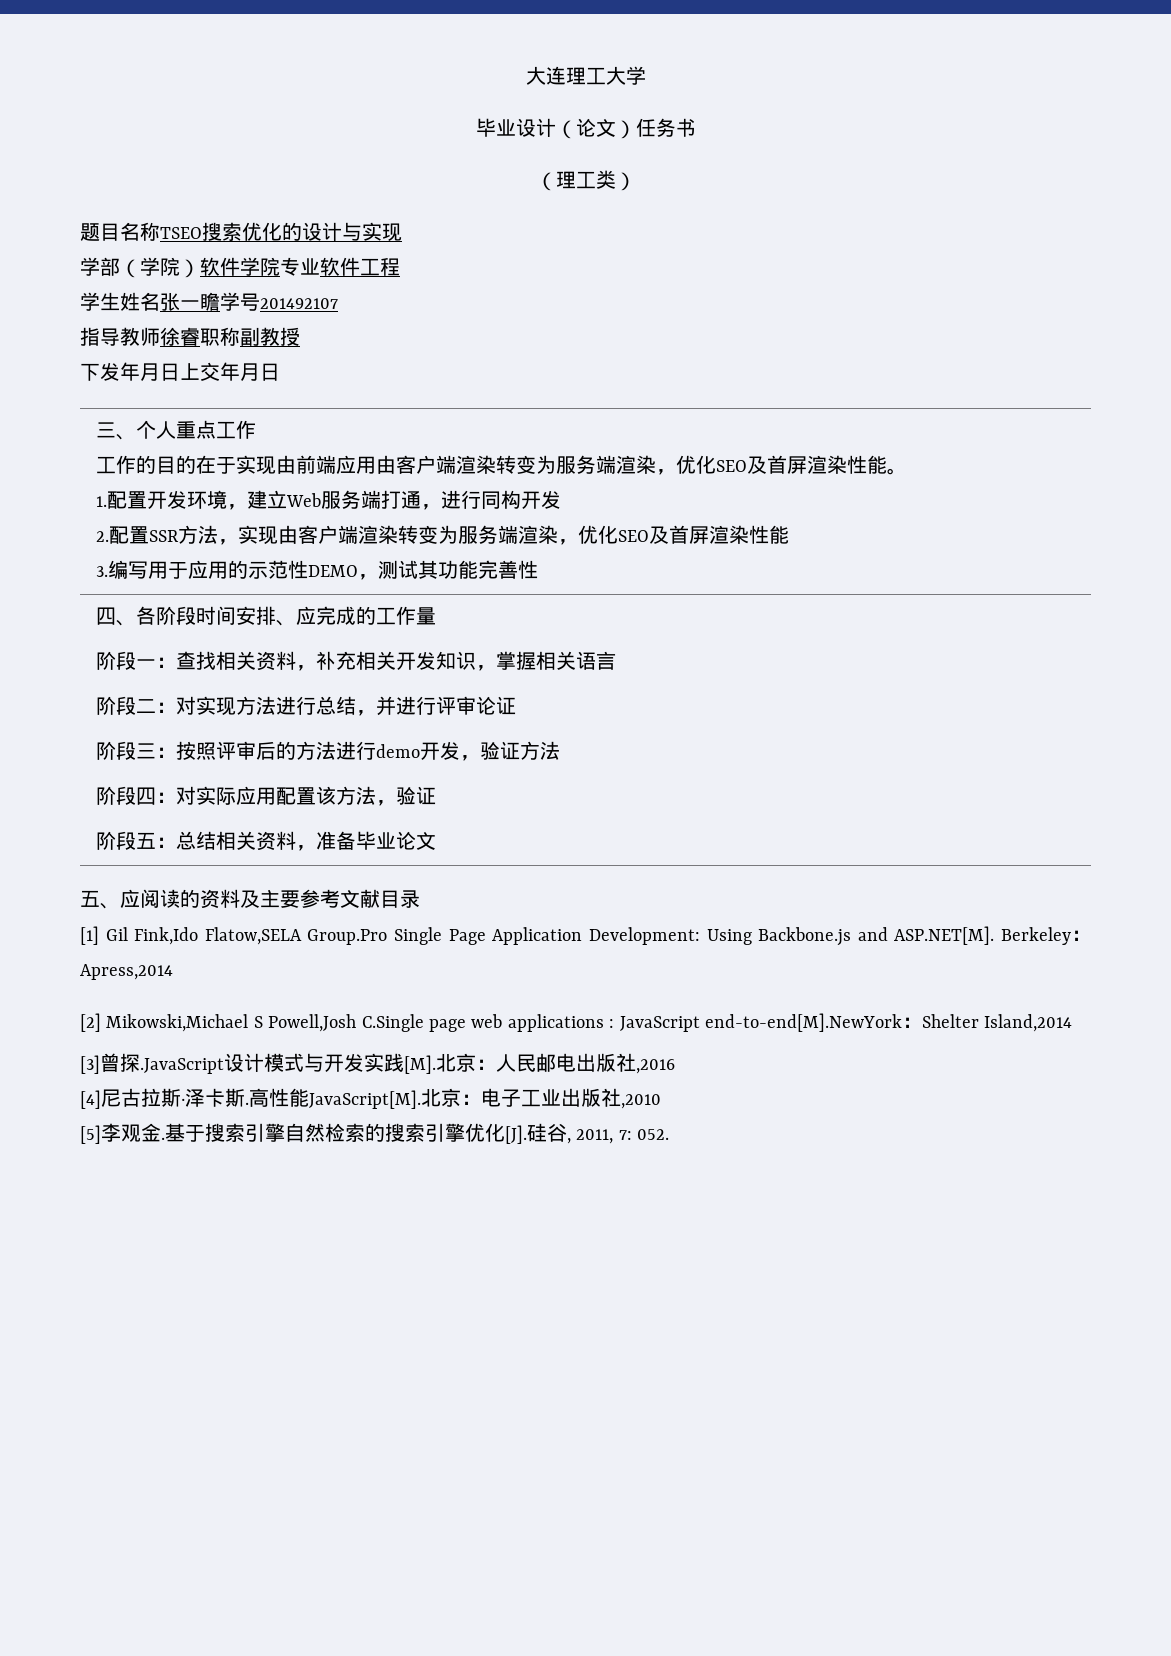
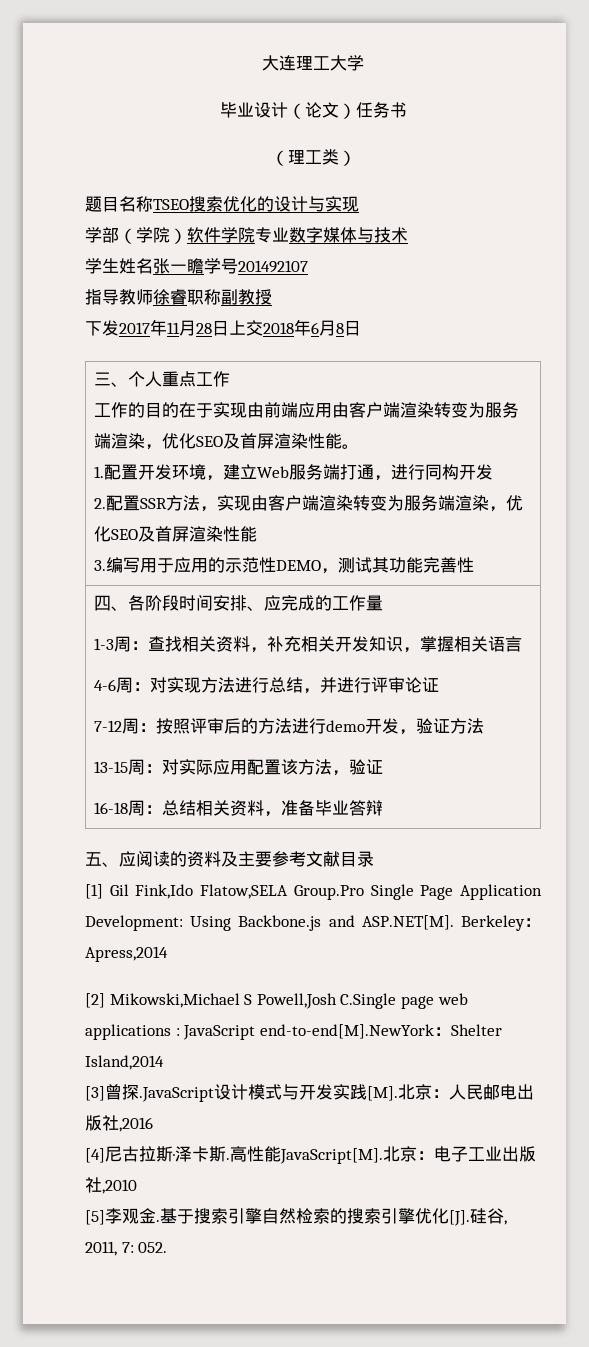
[320,257,400,276] 软件工程 -> [289,227,408,243] 数字媒体与技术
[120,362,260,381] 年月日上交年月 -> [119,319,344,336] 2017年11月28日上交2018年6月8
[95,651,156,670] 阶段一 -> [93,636,131,652] 1-3周
[95,696,156,715] 阶段二 -> [93,677,133,693] 4-6周
[95,741,156,760] 阶段三 -> [93,718,139,734] 7-12周
[95,786,156,805] 阶段四 -> [93,759,145,775] 13-15周
[95,831,156,850] 阶段五 -> [93,800,145,816] 16-18周
[395,831,436,850] 论文 -> [348,800,383,816] 答辩

